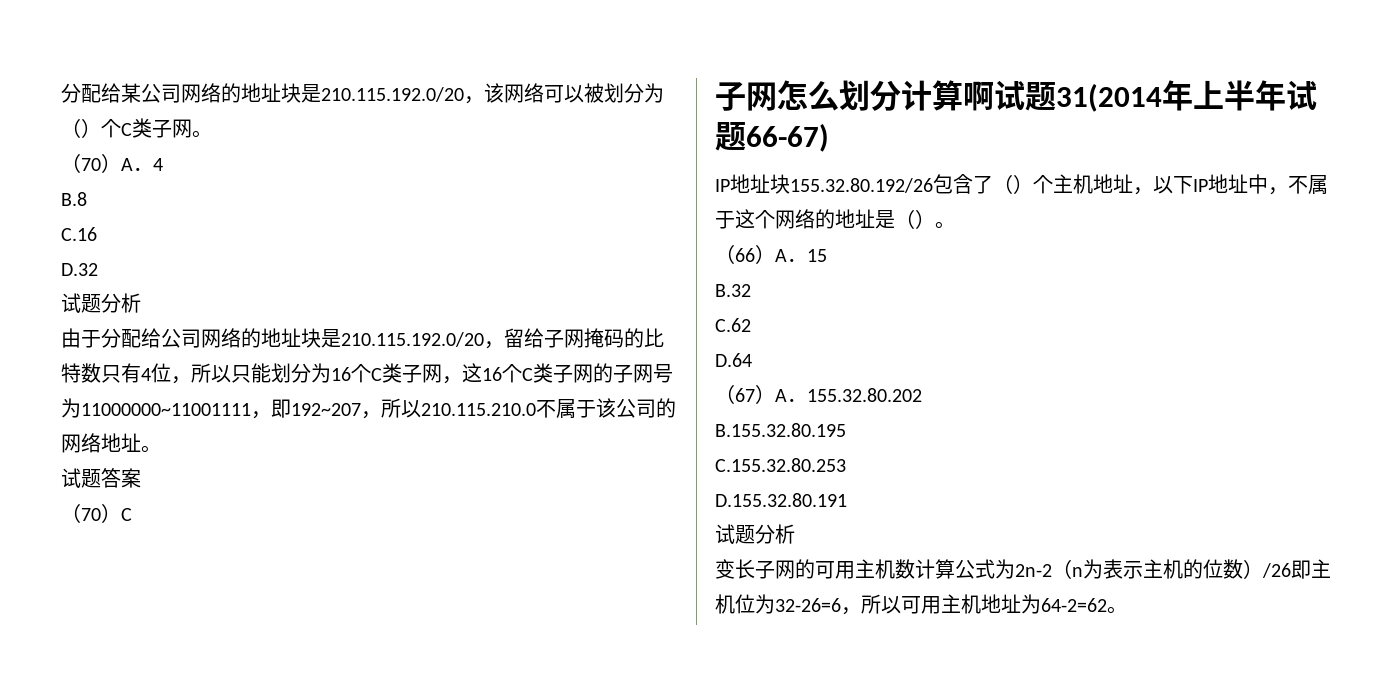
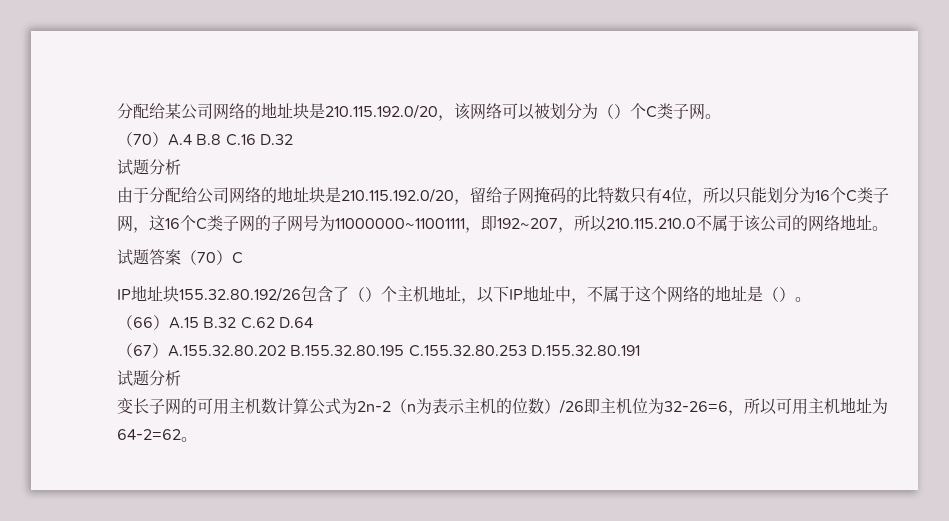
[121,158,163,171] A．4 // -> [168,134,192,146] A.4
(87, 199) // -> (222, 139) none
(97, 234) // -> (256, 140) none
(141, 478) // -> (181, 257) none
[715,80,1317,112] [715,122,829,152] // 子网怎么划分计算啊试题31(2014年上半年试题66-67) -> (243, 258) none
[775,249,827,262] A．15 // -> [169,317,199,329] A.15
(751, 290) // -> (237, 322) none
(751, 325) // -> (275, 323) none
[775,388,922,402] A．155.32.80.202 // -> [168,345,286,357] A.155.32.80.202
(846, 430) // -> (405, 350) none
(846, 465) // -> (527, 351) none

